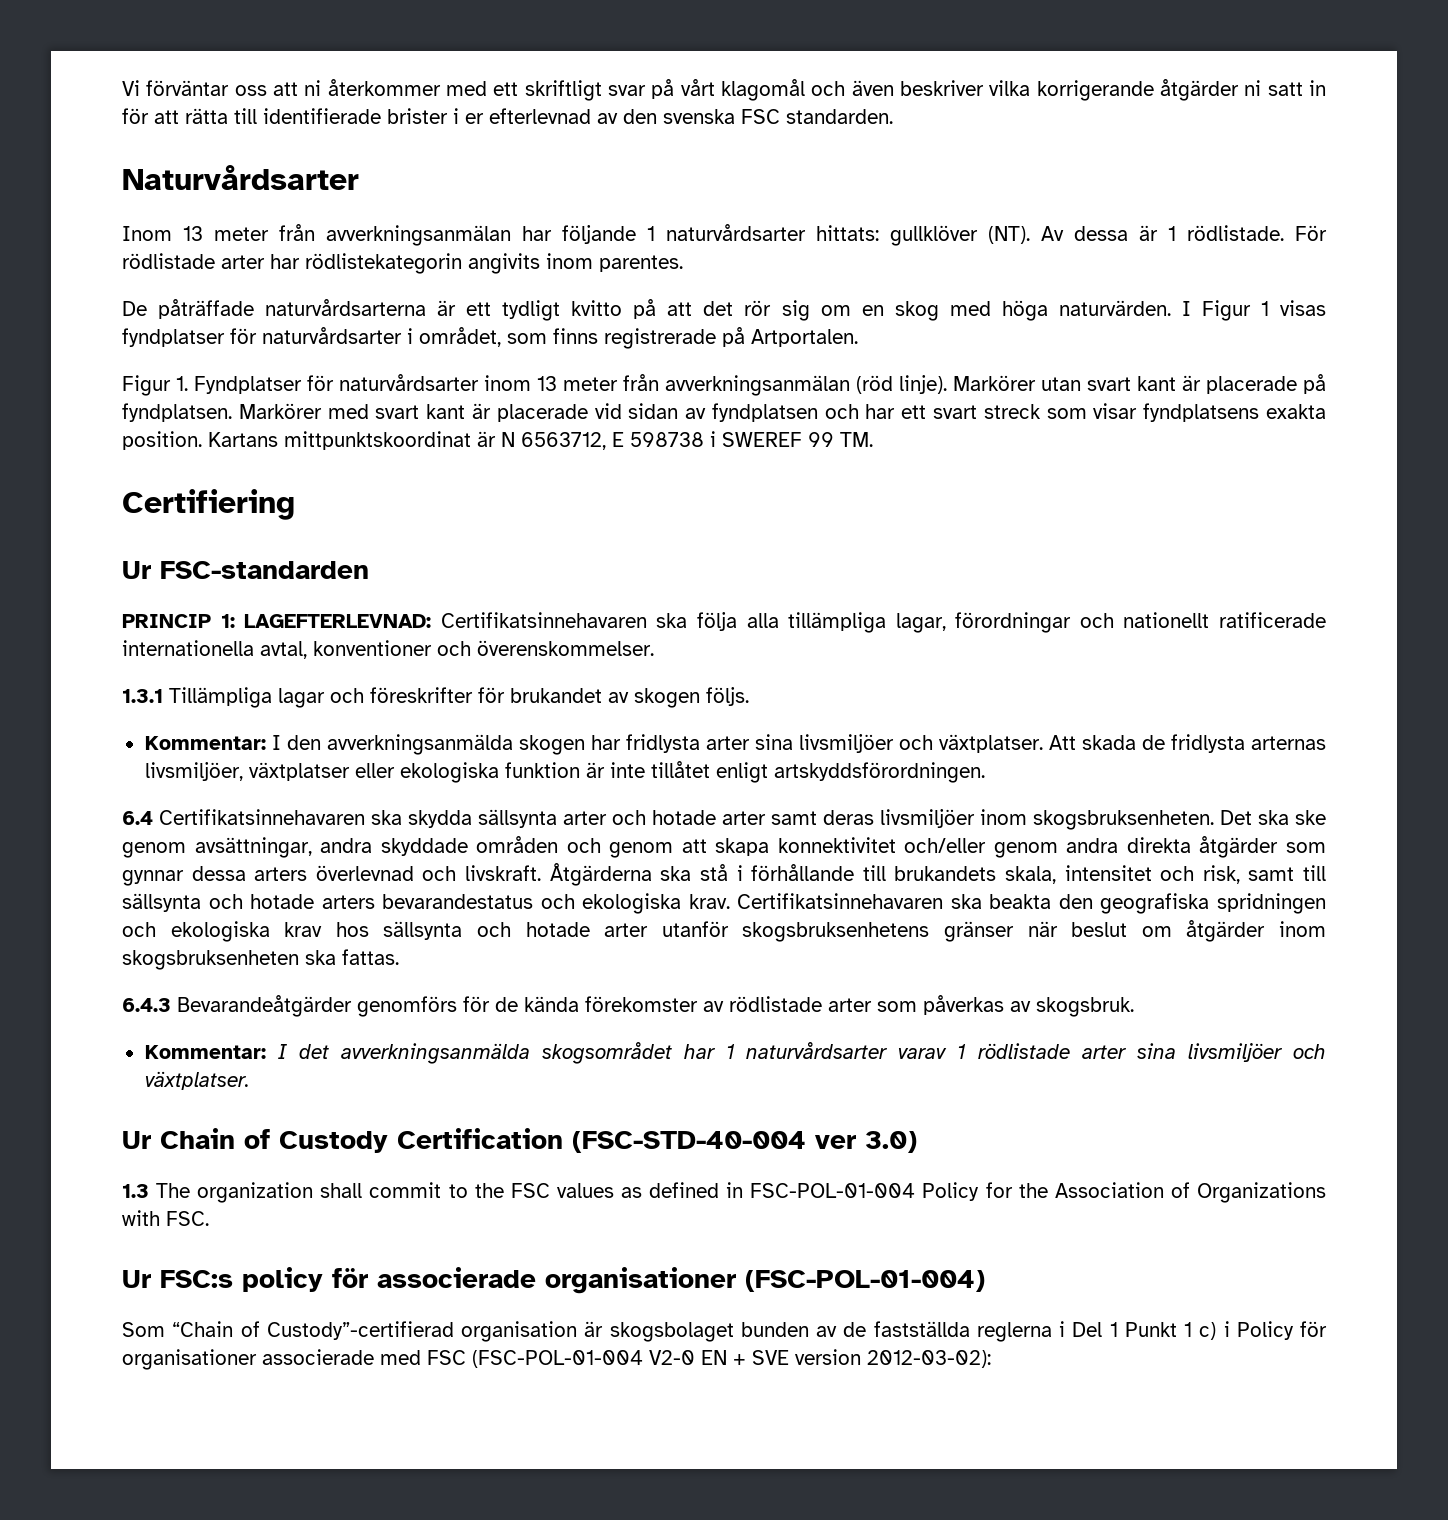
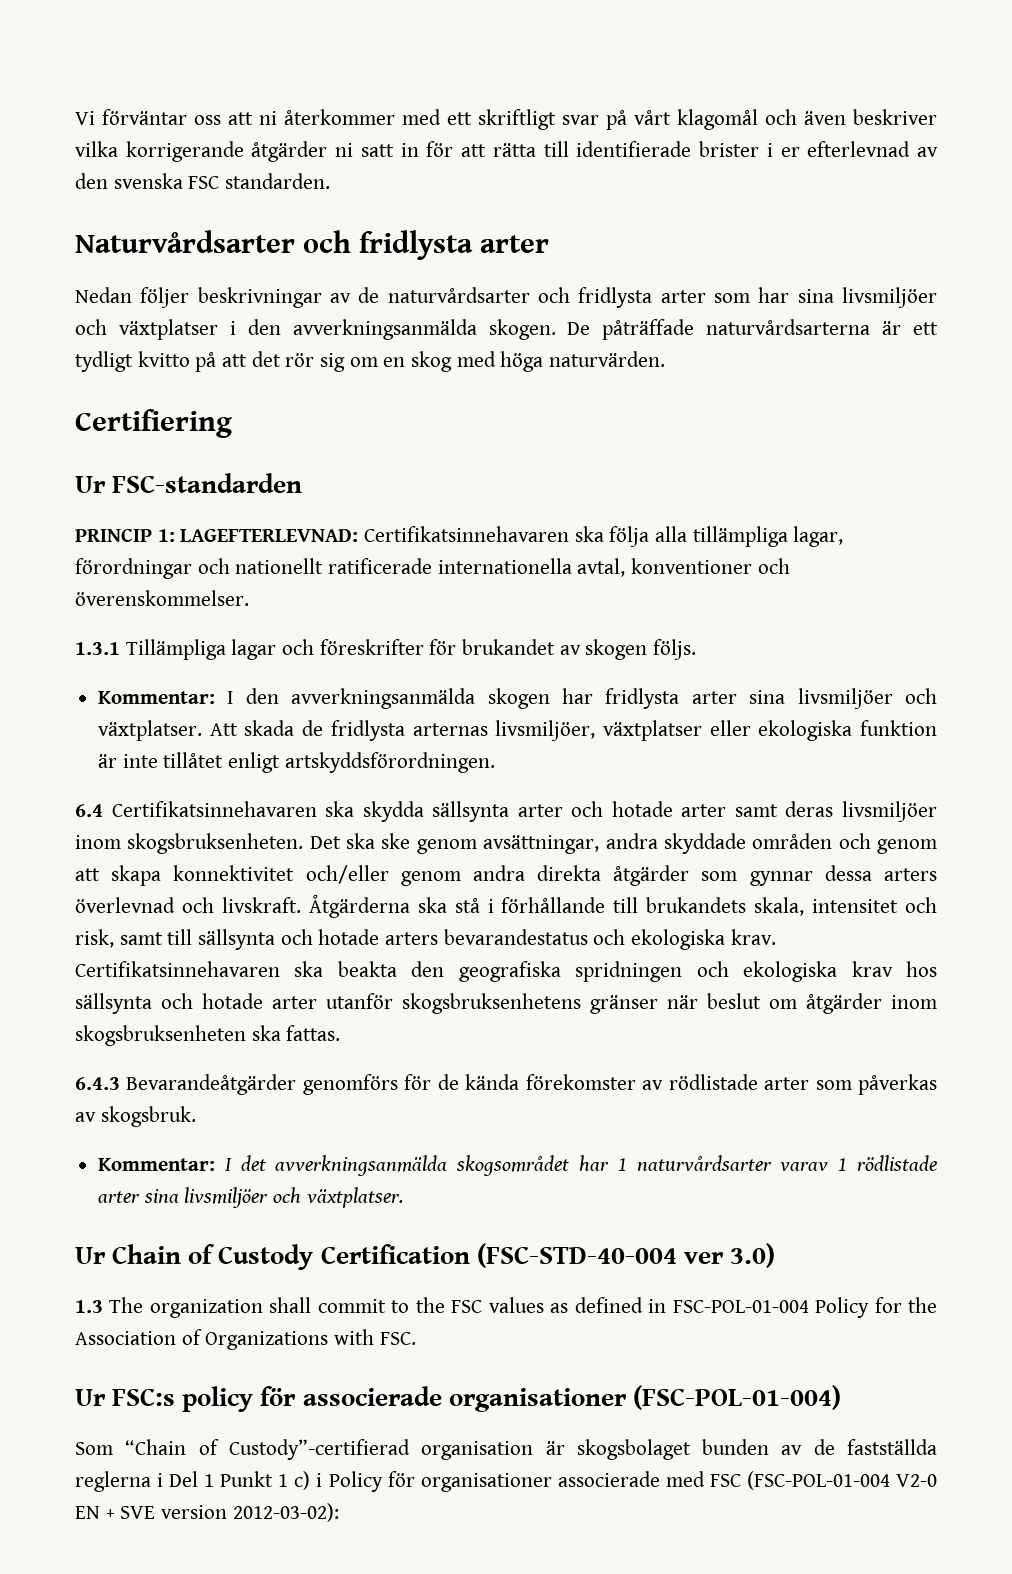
[122,224,1327,246] [122,253,683,274] // Inom 13 meter från avverkningsanmälan har följande 1 naturvårdsarter hittats: gullklöver (NT). Av dessa är 1 rödlistade. För rödlistade arter har rödlistekategorin angivits inom parentes. // -> [303,230,549,260] [75,287,938,308] [75,319,556,340] och fridlysta arter // Nedan följer beskrivningar av de naturvårdsarter och fridlysta arter som har sina livsmiljöer och växtplatser i den avverkningsanmälda skogen.
[1181,300,1326,321] [122,327,858,349] [122,374,1326,396] [122,403,1326,422] [122,431,873,450] I Figur 1 visas fyndplatser för naturvårdsarter i området, som finns registrerade på Artportalen. // Figur 1. Fyndplatser för naturvårdsarter inom 13 meter från avverkningsanmälan (röd linje). Markörer utan svart kant är placerade på fyndplatsen. Markörer med svart kant är placerade vid sidan av fyndplatsen och har ett svart streck som visar fyndplatsens exakta position. Kartans mittpunktskoordinat är N 6563712, E 598738 i SWEREF 99 TM. -> (666, 359) none

